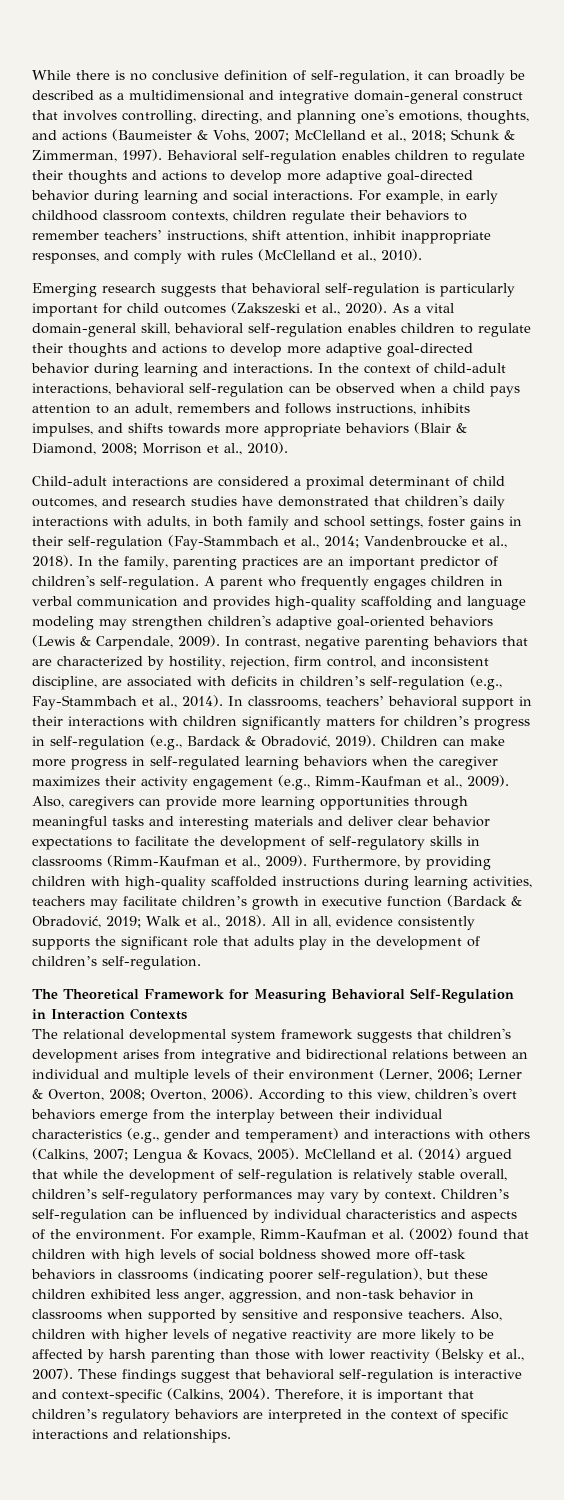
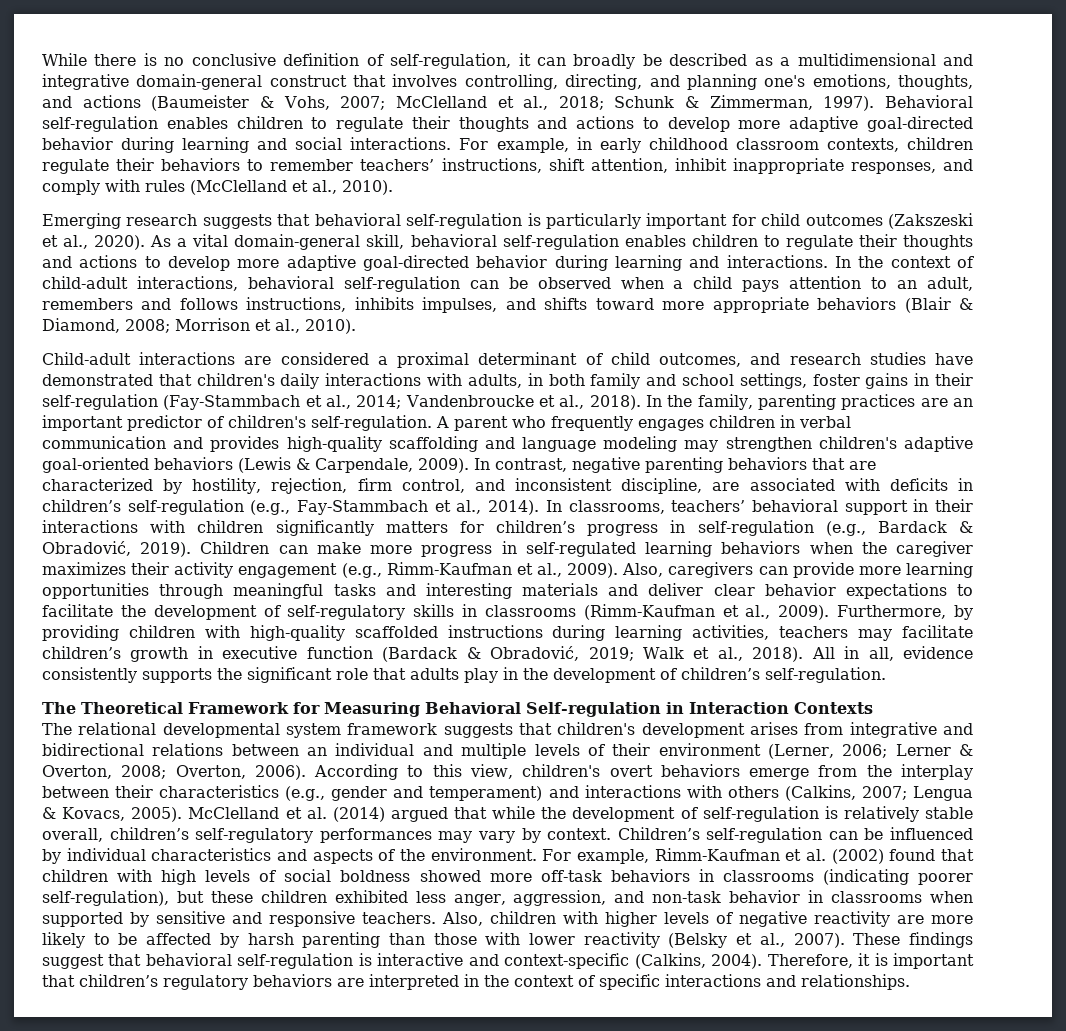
[168,423,220,434] towards -> [595,298,654,310] toward
[410,988,514,1003] Self-Regulation -> [526,702,661,717] Self-regulation
[375,1109,442,1119] individual -> (154, 791) none

